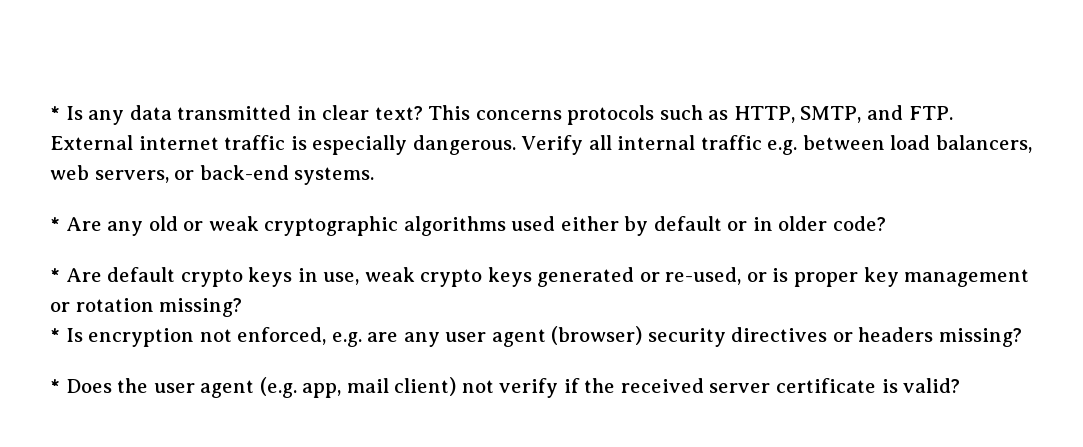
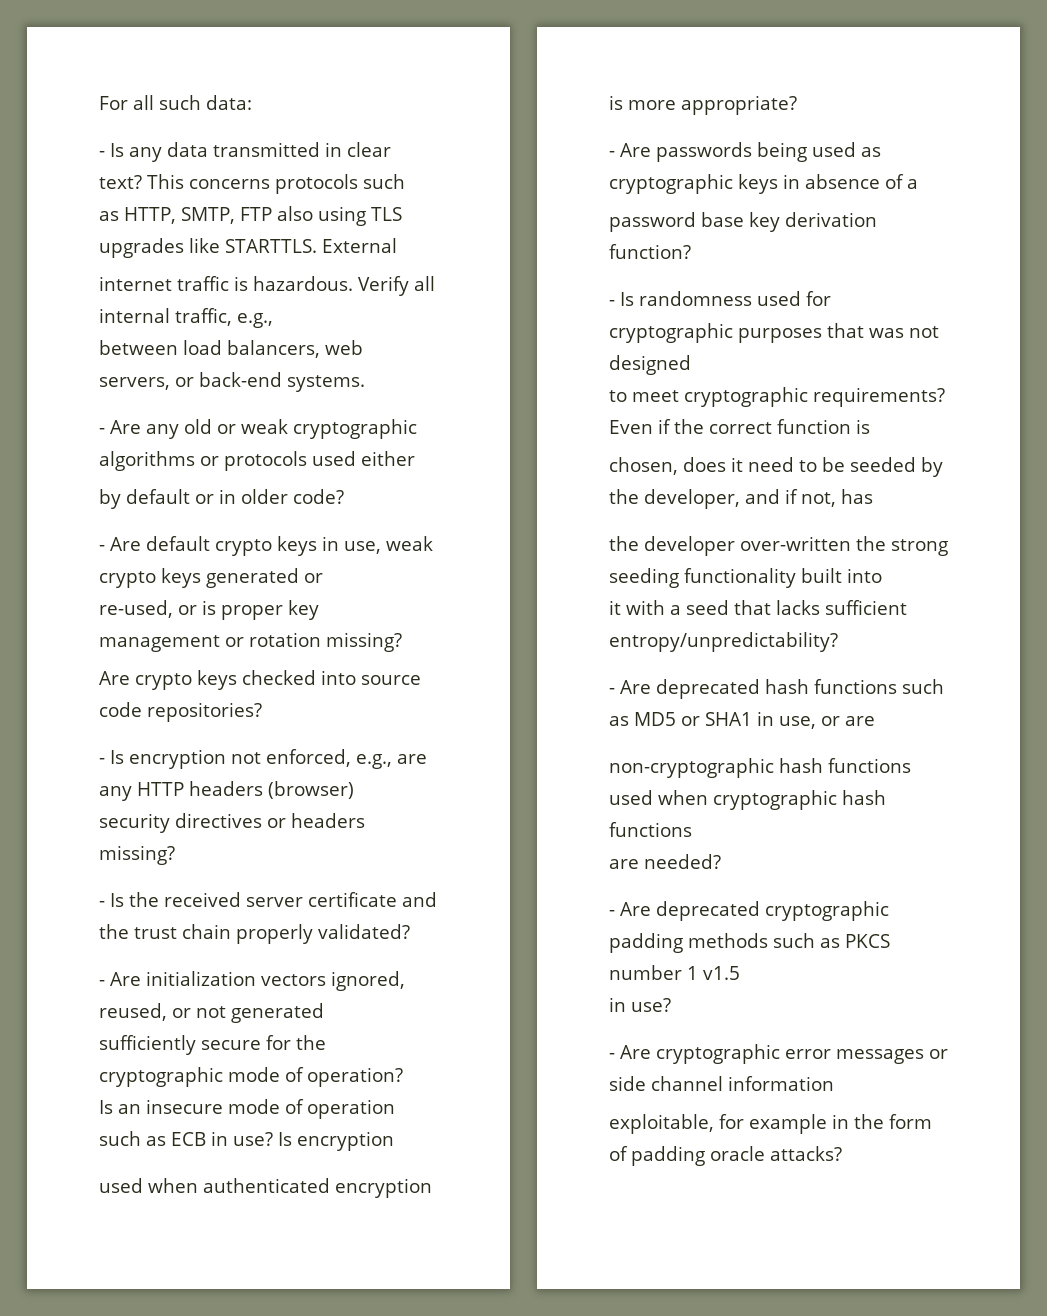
[50,106,60,120] * -> [99,95,252,110] [99,151,105,157] For all such data: // -
(703, 112) none -> (405, 181) //
[867,105,953,120] and FTP. -> [239,206,402,226] [99,238,317,258] FTP also using TLS upgrades like STARTTLS.
(133, 142) none -> (397, 245) //
[312,135,516,155] especially dangerous. -> [253,276,353,291] hazardous.
[700,135,798,155] traffic e.g. -> [175,308,273,328] traffic, e.g., //
[50,217,60,231] * -> [99,428,105,434] -
(506, 226) none -> [200,451,307,471] or protocols
(619, 223) none -> (415, 458) //
[50,268,60,282] * -> [99,545,105,551] -
(660, 277) none -> (323, 578) //
[50,328,60,342] * -> [99,670,421,690] [99,702,262,722] [99,758,105,764] Are crypto keys checked into source code repositories? // -
[331,332,362,347] e.g. -> [356,754,392,769] e.g.,
[445,329,546,347] user agent -> [137,781,263,796] HTTP headers
(643, 335) none -> (354, 790) //
[50,377,961,398] * Does the user agent (e.g. app, mail client) not verify if the received server certificate is valid? -> [99,892,437,907] [99,924,410,944] [99,971,405,991] [99,1003,324,1023] [99,1035,326,1055] [99,1067,403,1087] [99,1099,395,1119] [99,1131,394,1151] [99,1178,432,1198] [609,95,797,115] [609,142,881,162] [609,174,918,194] [609,212,877,232] [609,244,691,259] [609,291,831,306] [609,323,939,343] [609,355,691,375] [609,387,945,407] [609,419,870,434] [609,457,943,477] [609,489,873,509] [609,536,948,556] [609,568,882,588] [609,600,907,615] [609,632,838,652] [609,679,944,699] [609,711,875,729] [609,758,911,778] [609,790,886,810] [609,822,692,837] [609,854,721,869] [609,901,889,921] [609,933,890,953] [609,965,740,980] [609,997,671,1012] [609,1044,948,1064] [609,1076,834,1091] [609,1114,932,1134] [609,1146,842,1166] - Is the received server certificate and the trust chain properly validated? // - Are initialization vectors ignored, reused, or not generated // sufficiently secure for the cryptographic mode of operation? // Is an insecure mode of operation such as ECB in use? Is encryption // used when authenticated encryption is more appropriate? // - Are passwords being used as cryptographic keys in absence of a // password base key derivation function? // - Is randomness used for cryptographic purposes that was not designed // to meet cryptographic requirements? Even if the correct function is // chosen, does it need to be seeded by the developer, and if not, has // the developer over-written the strong seeding functionality built into // it with a seed that lacks sufficient entropy/unpredictability? // - Are deprecated hash functions such as MD5 or SHA1 in use, or are // non-cryptographic hash functions used when cryptographic hash functions // are needed? // - Are deprecated cryptographic padding methods such as PKCS number 1 v1.5 // in use? // - Are cryptographic error messages or side channel information // exploitable, for example in the form of padding oracle attacks?

